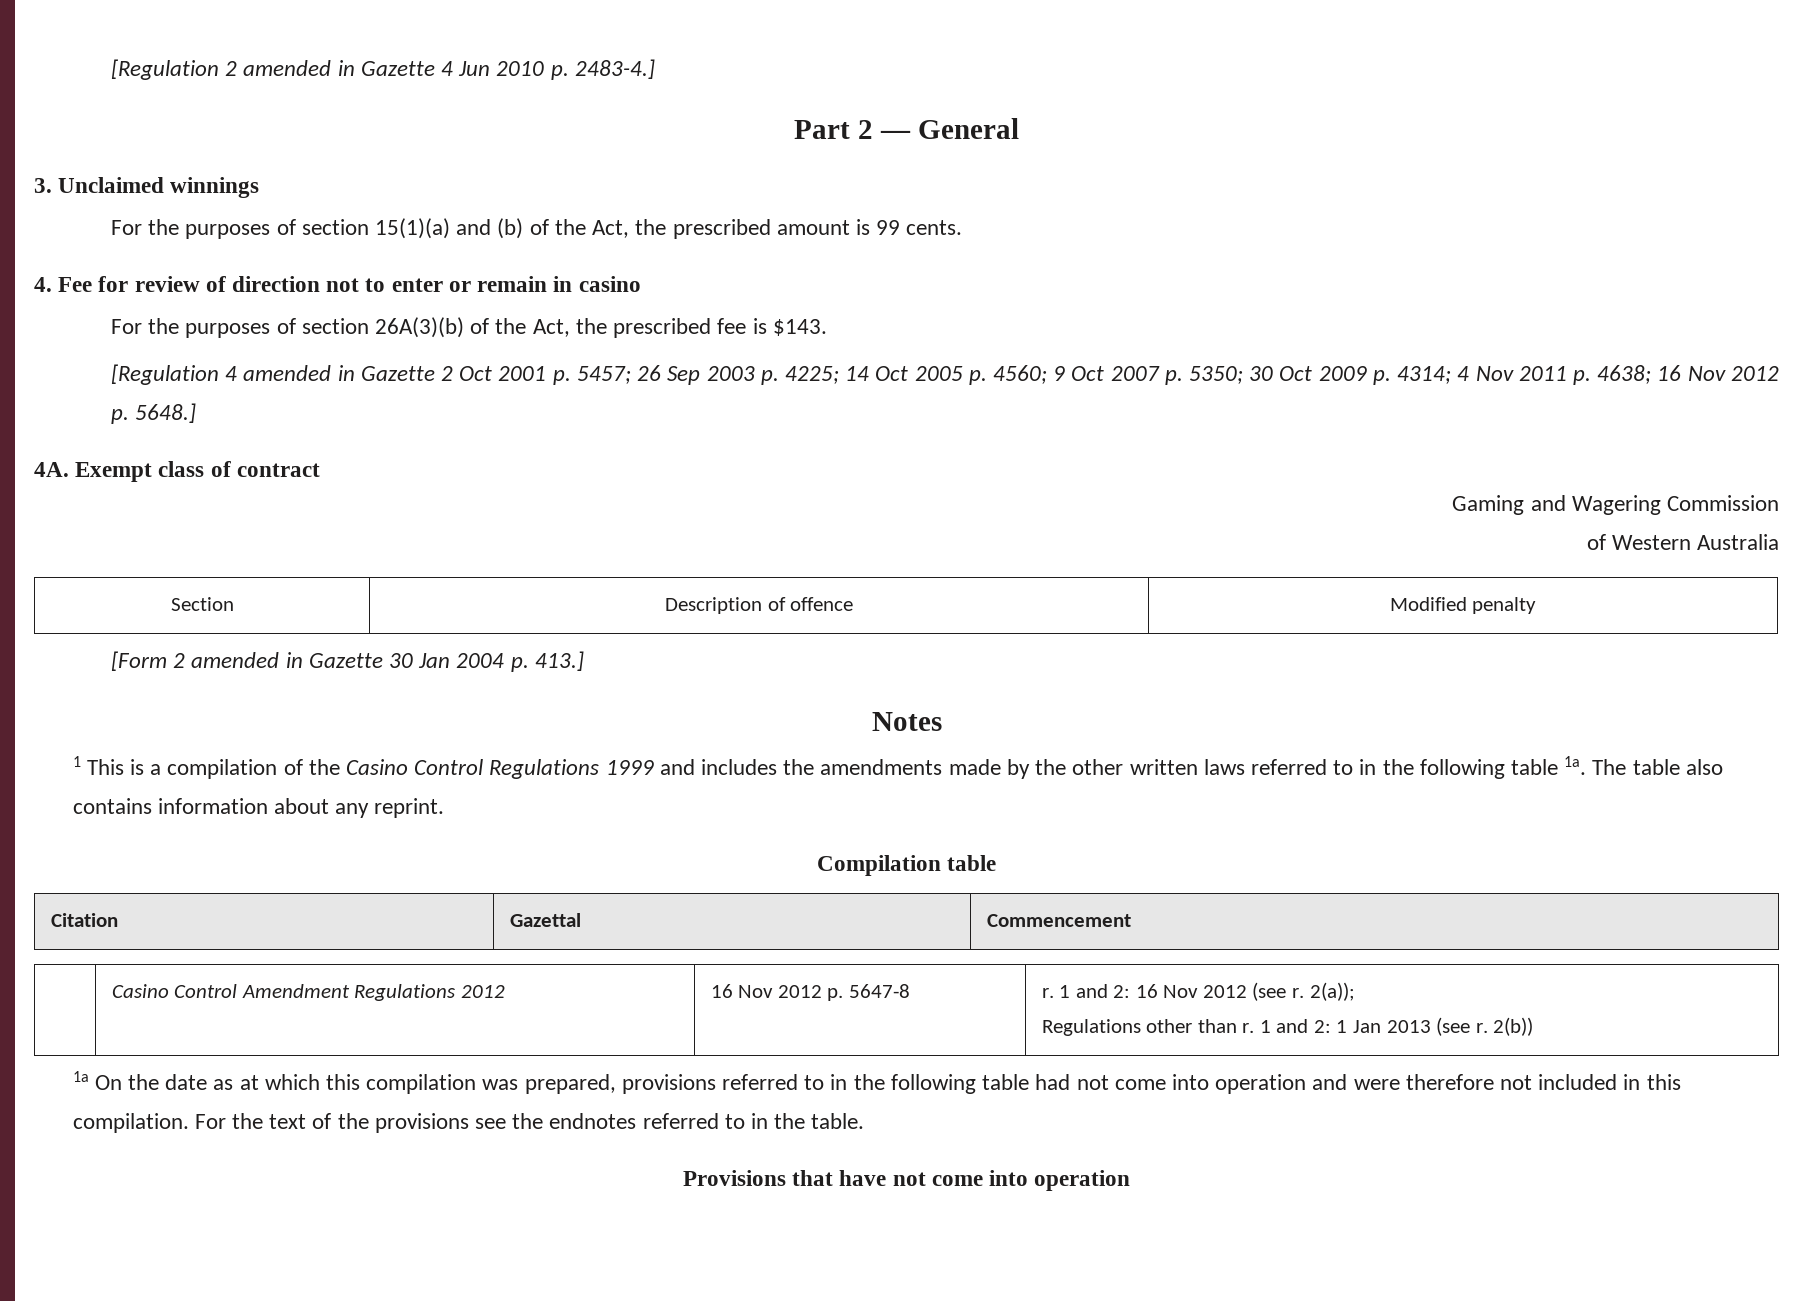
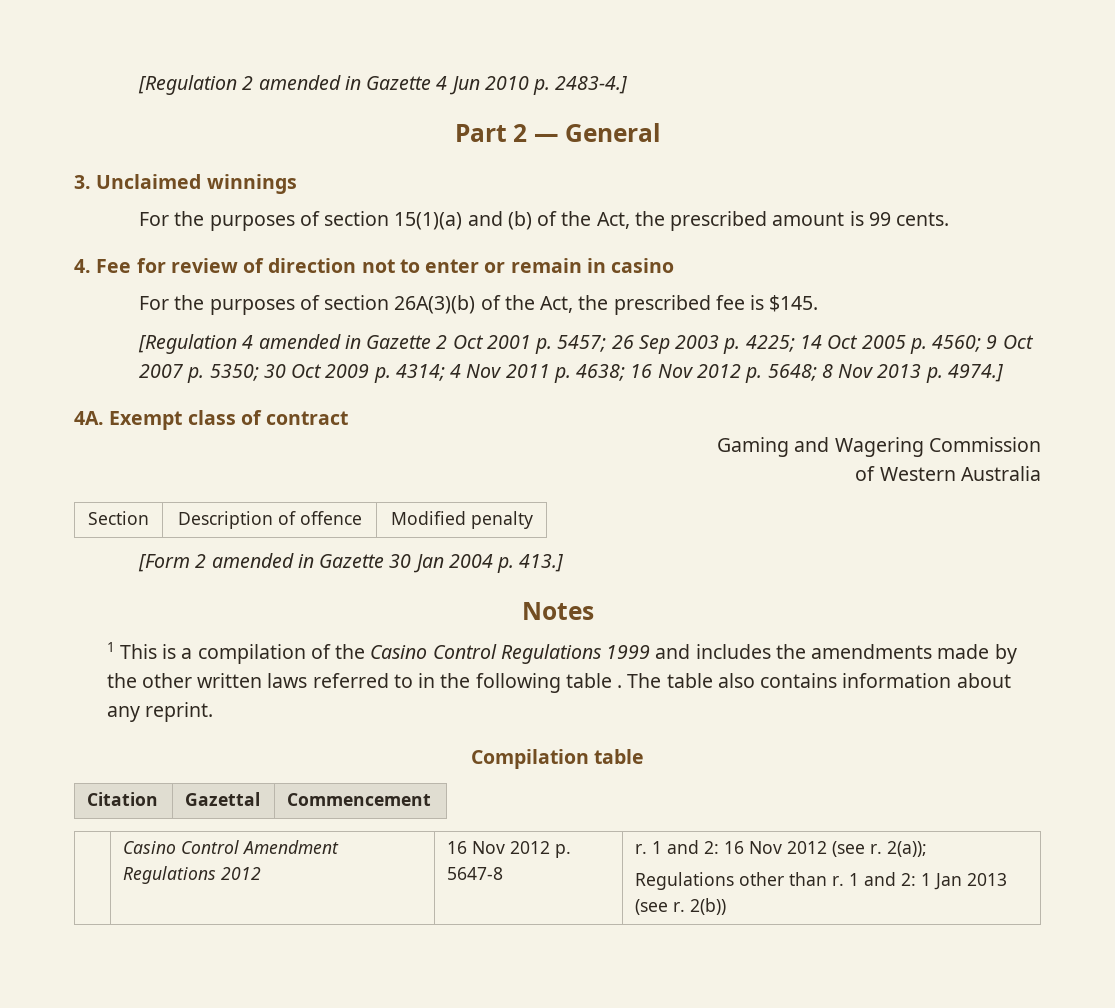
[772,319,827,336] $143. -> [769,295,819,312] $145.
[135,403,197,423] 5648.] -> [767,364,1003,383] 5648; 8 Nov 2013 p. 4974.]
[1564,756,1587,775] 1a. -> [617,685,623,688] .
[72,1071,1681,1094] [72,1113,865,1133] [682,1170,1131,1191] // 1a On the date as at which this compilation was prepared, provisions referred to in the following table had not come into operation and were therefore not included in this compilation. For the text of the provisions see the endnotes referred to in the table. // Provisions that have not come into operation -> (727, 906) none

